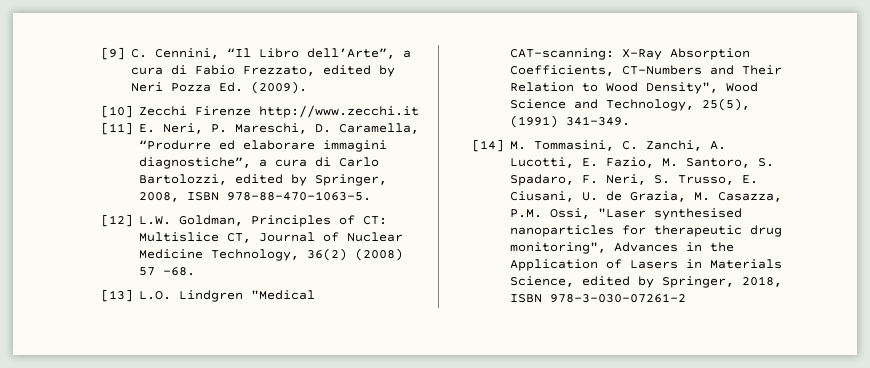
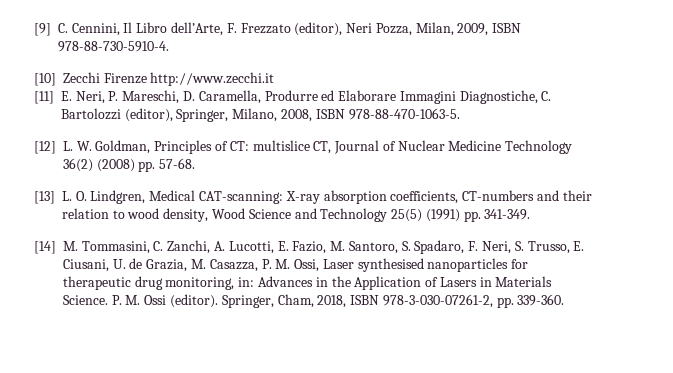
[227,48,412,59] [131,65,396,77] [131,81,308,94] “Il Libro dell’Arte”, a cura di Fabio Frezzato, edited by Neri Pozza Ed. (2009). -> [123,22,522,36] [57,41,169,52] Il Libro dell’Arte, F. Frezzato (editor), Neri Pozza, Milan, 2009, ISBN 978-88-730-5910-4.
[139,140,388,152] [139,157,380,169] [139,174,388,186] “Produrre ed elaborare immagini diagnostiche”, a cura di Carlo Bartolozzi, edited by Springer, -> [264,90,552,104] [60,108,278,122] Produrre ed Elaborare Immagini Diagnostiche, C. Bartolozzi (editor), Springer, Milano,
[139,216,172,225] L.W. -> [62,141,92,151] L. W.
[139,232,220,242] Multislice -> [252,140,310,151] multislice
[211,249,300,261] Technology, -> [505,140,573,154] Technology
[139,267,196,276] 57 -68. -> [138,158,196,172] pp. 57-68.
[139,290,316,302] [510,48,751,60] [510,65,783,76] [510,82,759,94] [510,98,751,111] [510,115,559,128] L.O. Lindgren "Medical CAT-scanning: X-Ray Absorption Coefficients, CT-Numbers and Their Relation to Wood Density", Wood Science and Technology, 25(5), (1991) -> [61,190,592,204] [61,208,481,222] L. O. Lindgren, Medical CAT-scanning: X-ray absorption coefficients, CT-numbers and their relation to wood density, Wood Science and Technology 25(5) (1991) pp.
[510,208,647,219] P.M. Ossi, "Laser -> [261,259,354,272] P. M. Ossi, Laser
[510,242,607,254] monitoring", -> [165,277,255,290] monitoring, in:
[510,276,783,288] [510,293,687,303] Science, edited by Springer, 2018, ISBN 978-3-030-07261-2 -> [62,294,565,308] Science. P. M. Ossi (editor). Springer, Cham, 2018, ISBN 978-3-030-07261-2, pp. 339-360.

